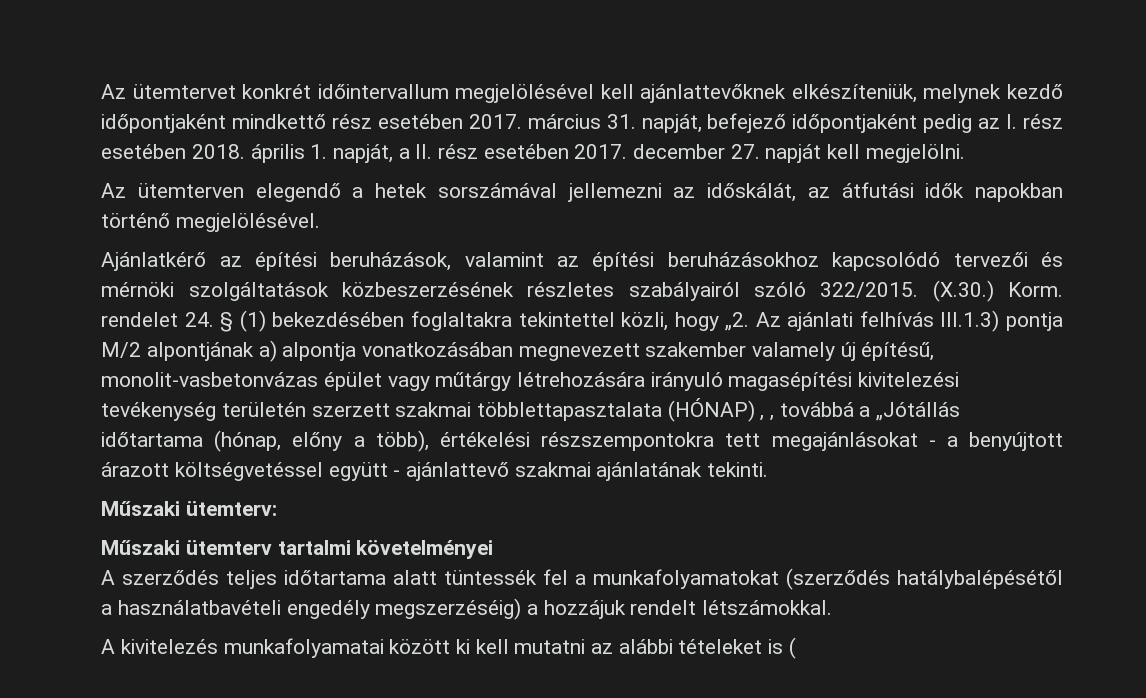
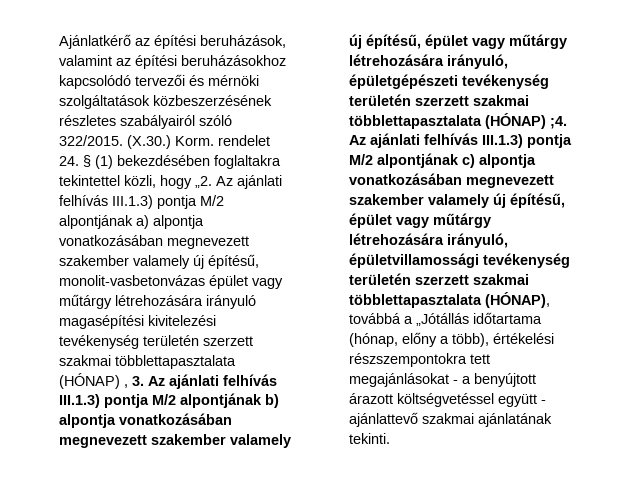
[101,84,1063,103] [101,113,1063,133] [101,144,965,163] [101,182,1064,202] [101,213,320,232] Az ütemtervet konkrét időintervallum megjelölésével kell ajánlattevőknek elkészíteniük, melynek kezdő időpontjaként mindkettő rész esetében 2017. március 31. napját, befejező időpontjaként pedig az I. rész esetében 2018. április 1. napját, a II. rész esetében 2017. december 27. napját kell megjelölni. // Az ütemterven elegendő a hetek sorszámával jellemezni az időskálát, az átfutási idők napokban történő megjelölésével. // -> (59, 41) none
[769,415,774,421] , -> [132,374,278,389] [59,393,280,408] [59,413,233,428] [59,434,292,448] [349,34,568,49] [349,54,509,69] [349,74,550,89] [349,94,530,106] [349,113,568,129] [349,133,573,148] [349,153,537,168] [349,173,555,188] [349,193,566,208] [349,213,492,228] [349,233,509,248] [349,253,571,268] [349,273,530,285] [349,292,551,308] 3. Az ajánlati felhívás III.1.3) pontja M/2 alpontjának b) alpontja vonatkozásában megnevezett szakember valamely új építésű, épület vagy műtárgy létrehozására irányuló, épületgépészeti tevékenység területén szerzett szakmai többlettapasztalata (HÓNAP) ;4. Az ajánlati felhívás III.1.3) pontja M/2 alpontjának c) alpontja vonatkozásában megnevezett szakember valamely új építésű, épület vagy műtárgy létrehozására irányuló, épületvillamossági tevékenység területén szerzett szakmai többlettapasztalata (HÓNAP),
[101,501,277,516] [101,540,494,559] [101,568,1064,590] [101,598,832,620] [101,637,796,659] // Műszaki ütemterv: // Műszaki ütemterv tartalmi követelményei // A szerződés teljes időtartama alatt tüntessék fel a munkafolyamatokat (szerződés hatálybalépésétől a használatbavételi engedély megszerzéséig) a hozzájuk rendelt létszámokkal. // A kivitelezés munkafolyamatai között ki kell mutatni az alábbi tételeket is ( -> (391, 438) none

